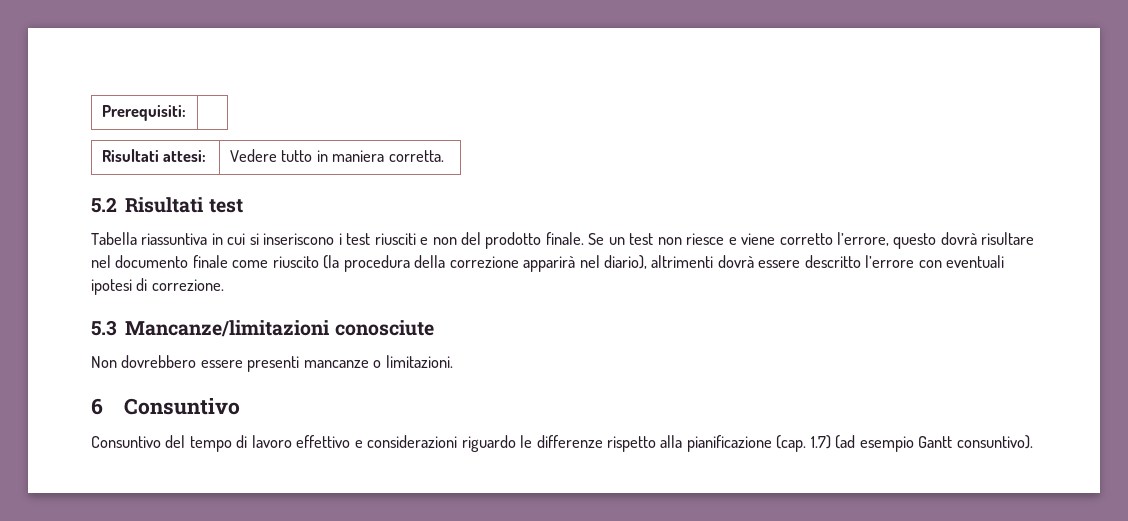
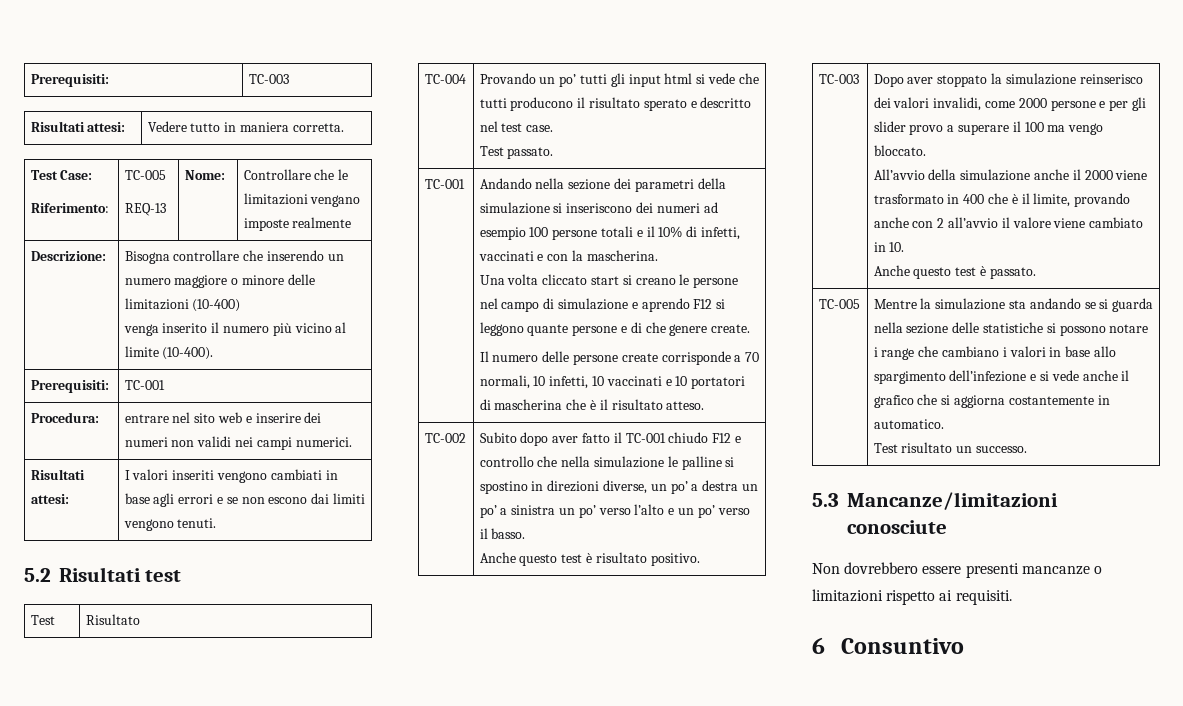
[101,105,186,121] Prerequisiti: | -> [30,74,109,87] [248,74,289,84] Prerequisiti: | TC-003
[91,197,243,213] [91,232,1035,249] [91,255,1005,272] [91,278,224,295] // 5.2 Risultati test // Tabella riassuntiva in cui si inseriscono i test riusciti e non del prodotto finale. Se un test non riesce e viene corretto l’errore, questo dovrà risultare nel documento finale come riuscito (la procedura della correzione apparirà nel diario), altrimenti dovrà essere descritto l’errore con eventuali ipotesi di correzione. -> [30,170,93,180] [30,203,109,213] [124,170,166,180] [124,203,166,216] [184,170,225,180] [243,169,349,180] [243,193,361,207] [243,217,352,231] [30,251,106,261] [124,250,344,264] [124,274,315,288] [124,298,241,312] [123,322,347,336] [124,346,214,360] [30,380,109,393] [124,380,165,390] [30,412,99,423] [124,412,322,423] [124,436,352,450] [30,469,85,480] [30,494,69,504] [124,469,338,483] [124,493,365,507] [123,518,217,531] [24,567,182,582] [30,615,55,625] [85,614,140,625] [424,74,466,84] [479,73,759,87] [479,97,752,111] [479,121,554,132] [479,146,554,159] [424,179,465,189] [479,178,726,192] [479,202,718,214] [479,226,740,240] [478,250,658,261] [479,274,739,288] [479,298,726,312] [479,322,751,336] [479,351,760,365] [479,375,746,389] [479,399,705,410] [424,433,466,443] [479,432,741,446] [479,456,735,470] [479,480,758,494] [479,504,750,518] [479,528,526,539] [479,552,700,566] [818,74,859,84] [873,73,1143,87] [873,97,1146,111] [873,121,1104,135] [873,145,926,156] [873,169,1148,181] [873,193,1131,207] [873,217,1144,228] [873,242,905,252] [873,265,1036,279] [818,299,860,309] [873,298,1154,312] [873,322,1149,336] [873,346,1116,360] [873,370,1130,384] [873,394,1110,408] [873,419,944,429] [873,442,1028,453] // Test Case: // Riferimento: | TC-005 // REQ-13 | Nome: | Controllare che le limitazioni vengano imposte realmente // Descrizione: | Bisogna controllare che inserendo un numero maggiore o minore delle limitazioni (10-400) // venga inserito il numero più vicino al limite (10-400). // Prerequisiti: | TC-001 // Procedura: | entrare nel sito web e inserire dei numeri non validi nei campi numerici. // Risultati attesi: | I valori inseriti vengono cambiati in base agli errori e se non escono dai limiti vengono tenuti. // 5.2 Risultati test // Test | Risultato // TC-004 | Provando un po’ tutti gli input html si vede che tutti producono il risultato sperato e descritto nel test case. // Test passato. // TC-001 | Andando nella sezione dei parametri della simulazione si inseriscono dei numeri ad esempio 100 persone totali e il 10% di infetti, vaccinati e con la mascherina. // Una volta cliccato start si creano le persone nel campo di simulazione e aprendo F12 si leggono quante persone e di che genere create. // Il numero delle persone create corrisponde a 70 normali, 10 infetti, 10 vaccinati e 10 portatori di mascherina che è il risultato atteso. // TC-002 | Subito dopo aver fatto il TC-001 chiudo F12 e controllo che nella simulazione le palline si spostino in direzioni diverse, un po’ a destra un po’ a sinistra un po’ verso l’alto e un po’ verso il basso. // Anche questo test è risultato positivo. // TC-003 | Dopo aver stoppato la simulazione reinserisco dei valori invalidi, come 2000 persone e per gli slider provo a superare il 100 ma vengo bloccato. // All’avvio della simulazione anche il 2000 viene trasformato in 400 che è il limite, provando anche con 2 all’avvio il valore viene cambiato in 10. // Anche questo test è passato. // TC-005 | Mentre la simulazione sta andando se si guarda nella sezione delle statistiche si possono notare i range che cambiano i valori in base allo spargimento dell’infezione e si vede anche il grafico che si aggiorna costantemente in automatico. // Test risultato un successo.
[385,355,453,368] [91,398,240,415] [91,435,1033,452] limitazioni. // 6 Consuntivo // Consuntivo del tempo di lavoro effettivo e considerazioni riguardo le differenze rispetto alla pianificazione (cap. 1.7) (ad esempio Gantt consuntivo). -> [812,589,1012,605] [812,637,965,654] limitazioni rispetto ai requisiti. // 6 Consuntivo

